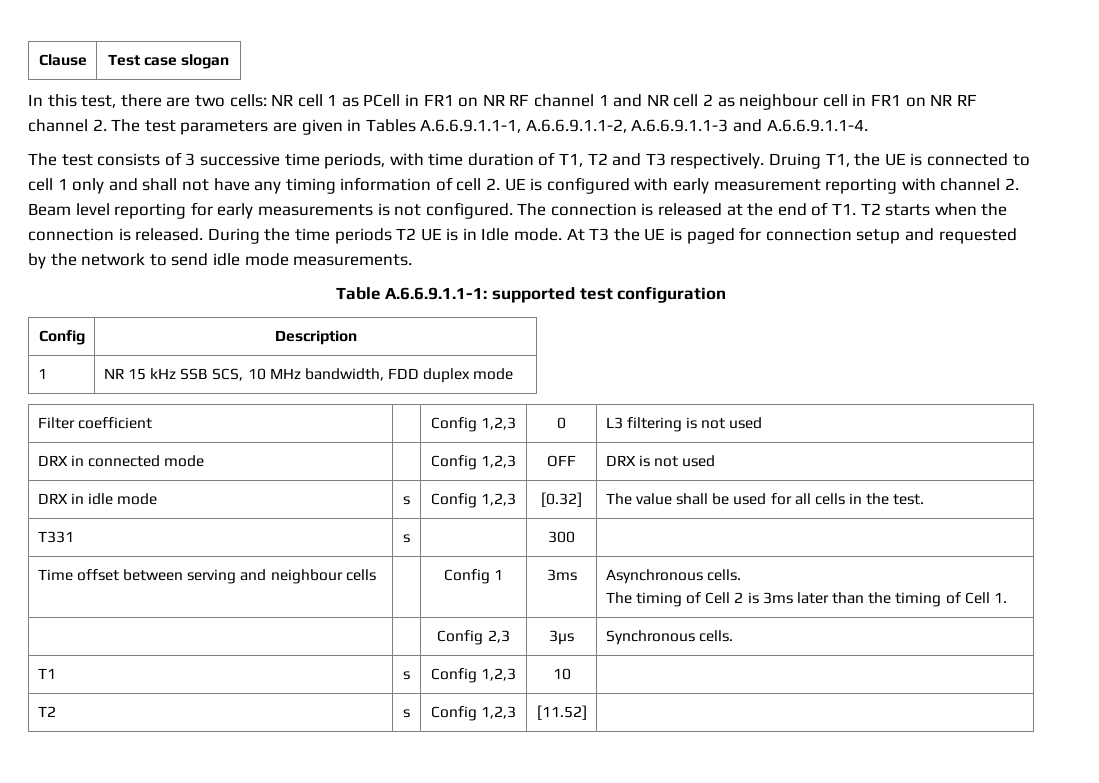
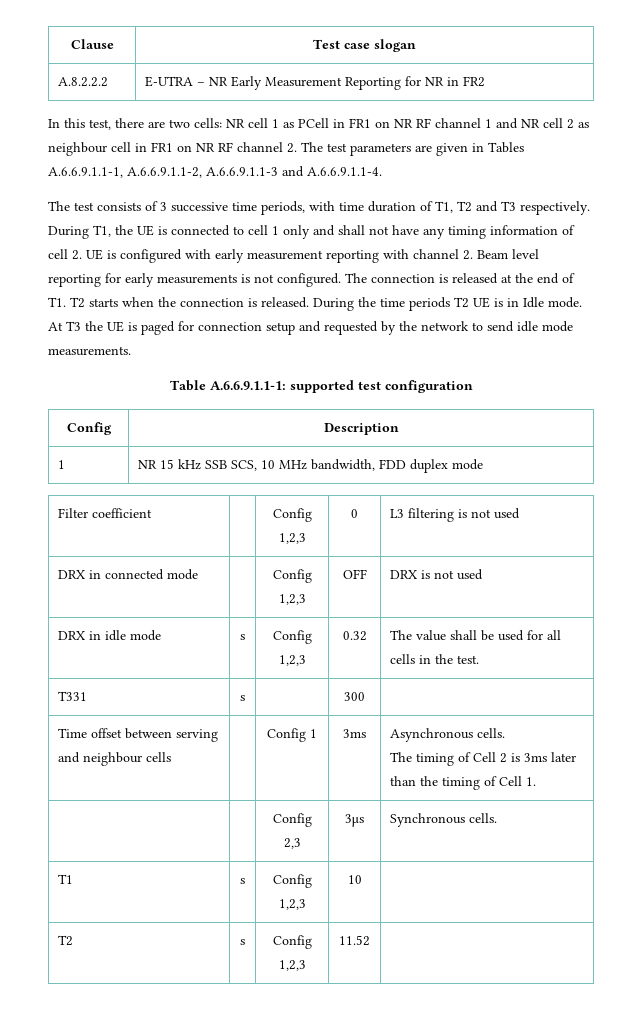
(230, 61) none -> [57,77,108,87] [144,76,485,90] // A.8.2.2.2 | E-UTRA – NR Early Measurement Reporting for NR in FR2
[769,153,822,169] Druing -> [48,226,89,239] During
[541,492,582,507] [0.32] -> [342,631,367,641] 0.32
[536,705,587,720] [11.52] -> [339,935,370,946] 11.52

